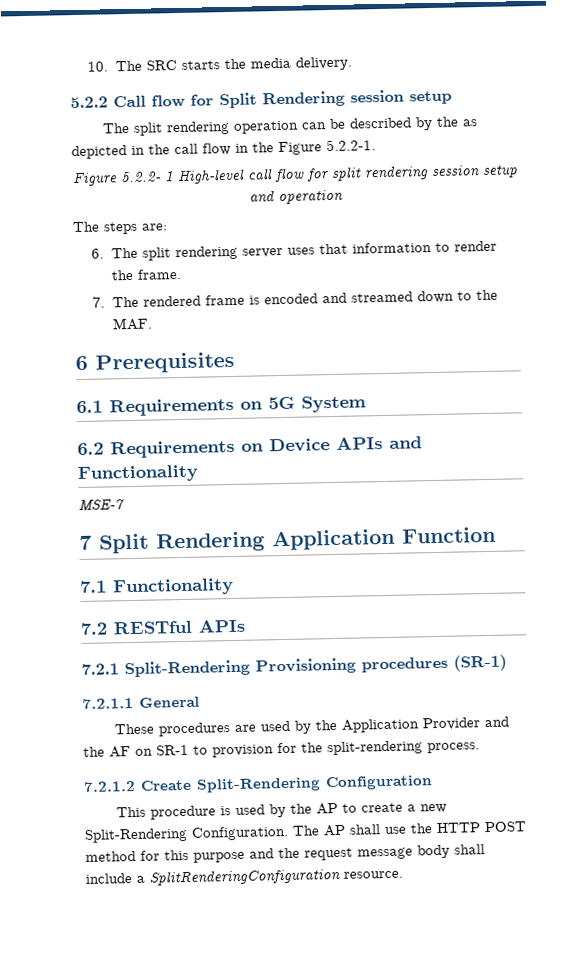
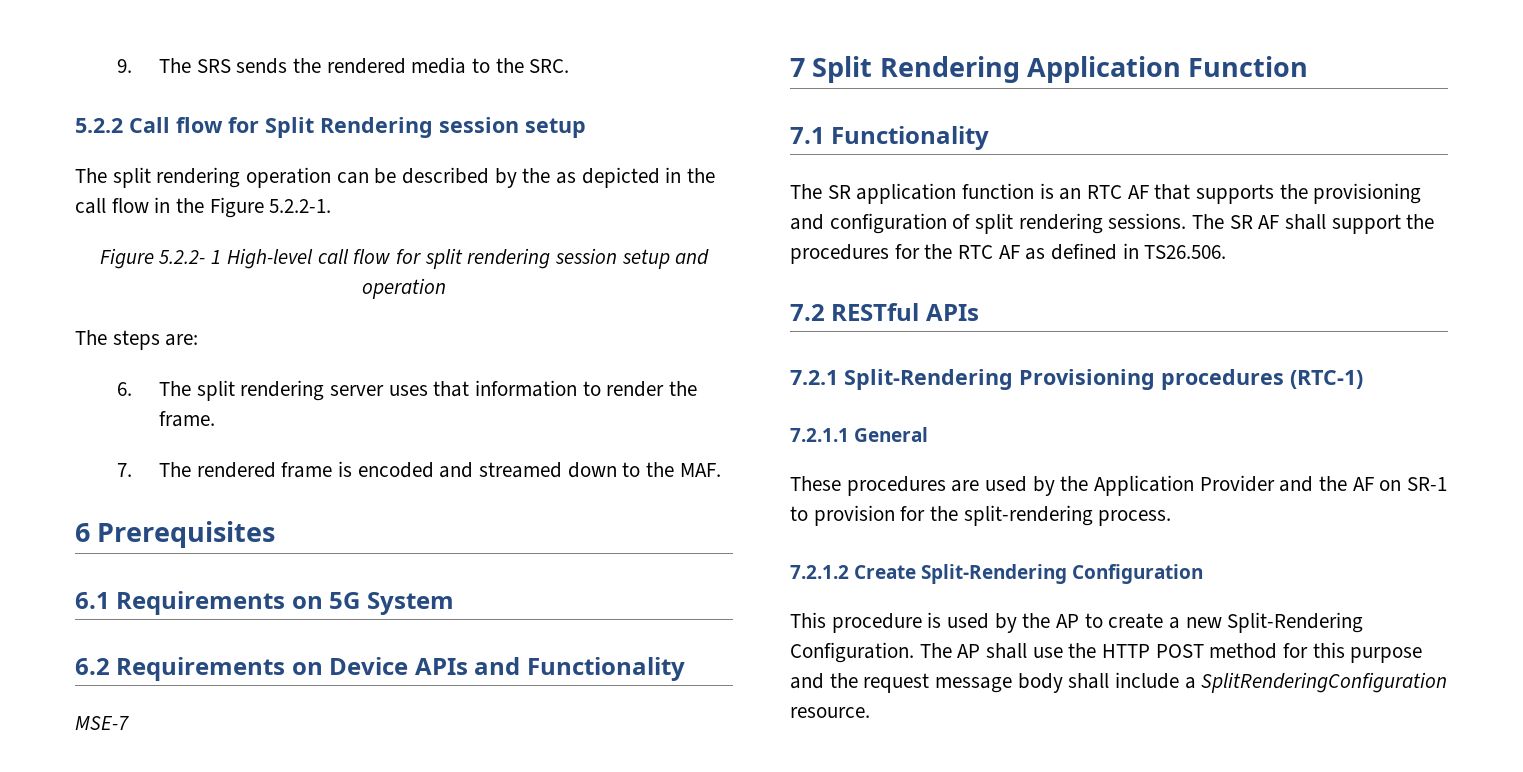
[87,56,352,72] 10. The SRC starts the media delivery. -> [116,57,570,74] 9. The SRS sends the rendered media to the SRC.
(234, 587) none -> [790,183,1422,204] [790,213,1435,234] [790,243,1227,264] // The SR application function is an RTC AF that supports the provisioning and configuration of split rendering sessions. The SR AF shall support the procedures for the RTC AF as defined in TS26.506.
[453,654,507,672] (SR-1) -> [1290,370,1363,389] (RTC-1)

